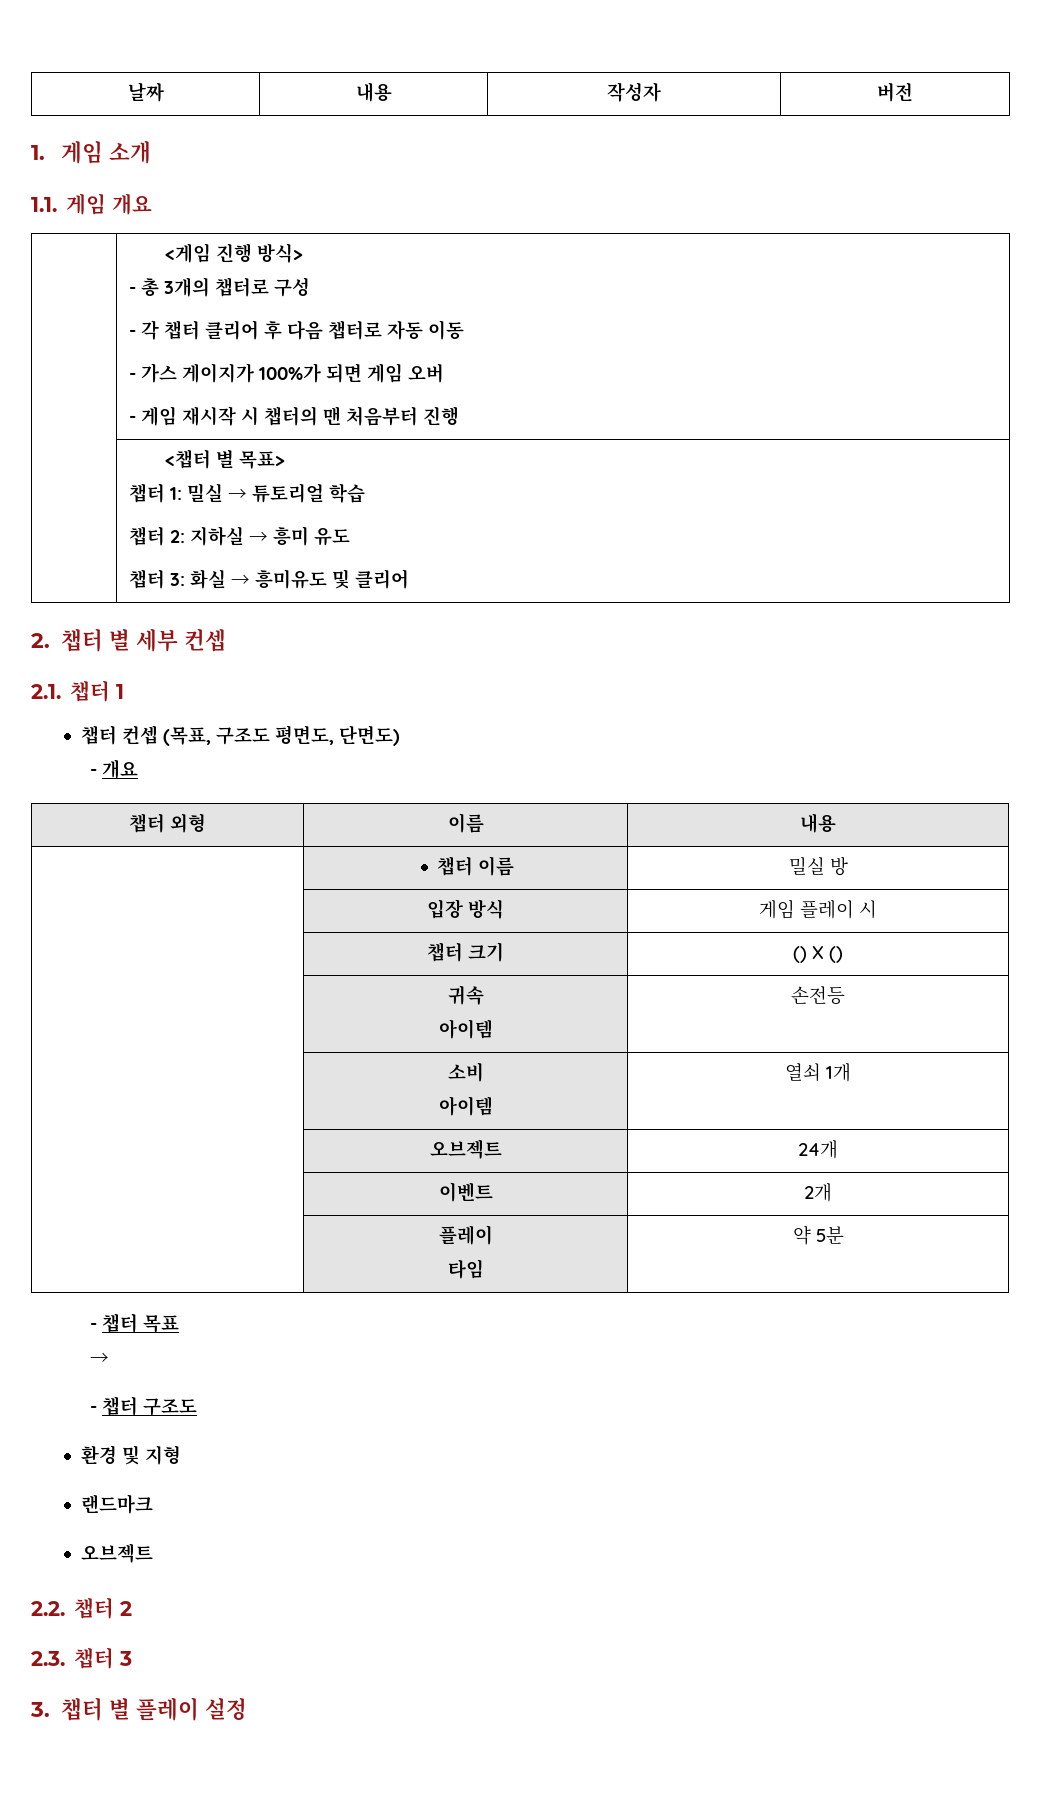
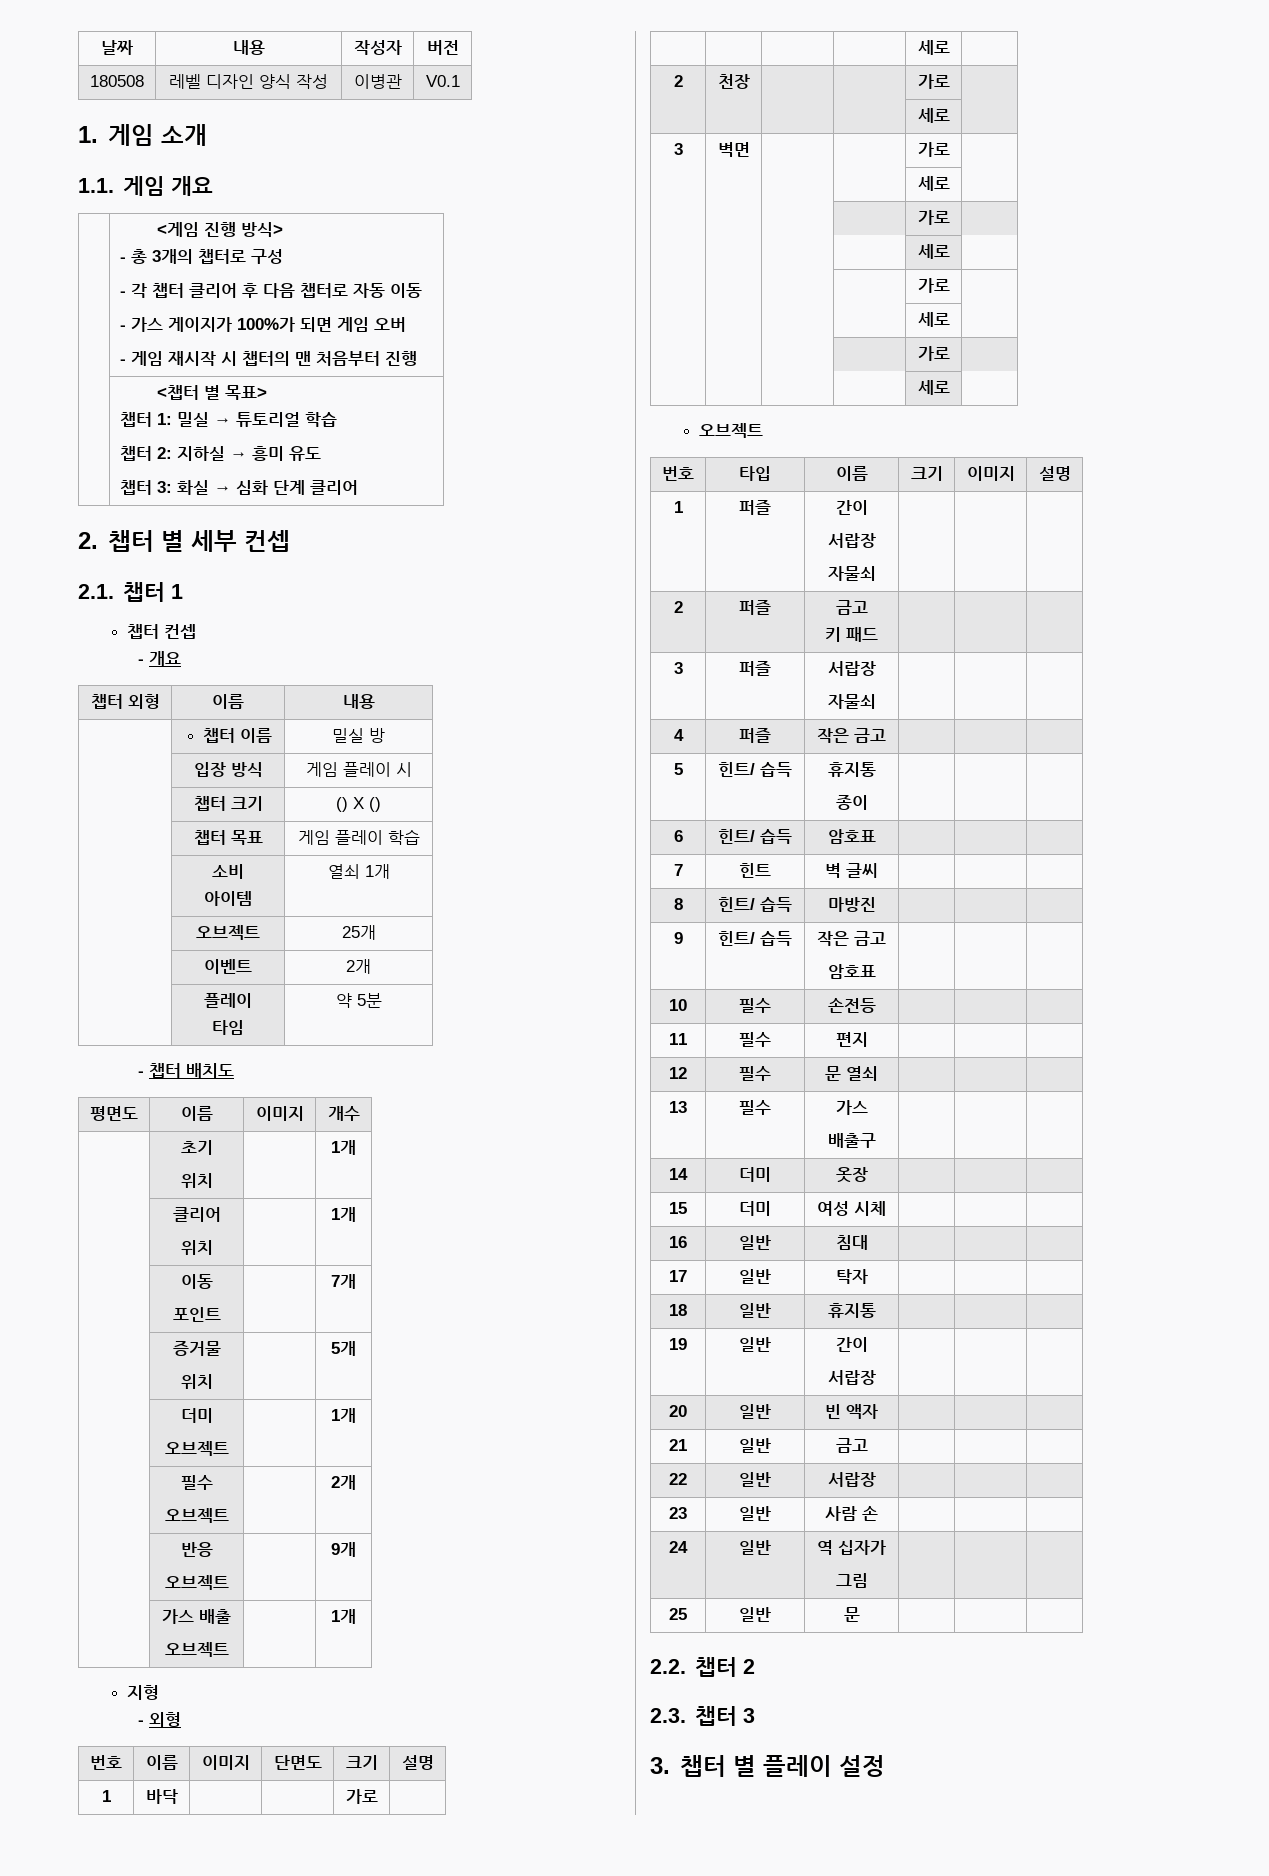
(913, 92) none -> [90,75,144,87] [169,74,328,89] [353,74,402,89] [425,75,460,87] // 180508 | 레벨 디자인 양식 작성 | 이병관 | V0.1
[255,569,351,589] 흥미유도 및 -> [236,480,306,495] 심화 단계
[162,725,400,746] (목표, 구조도 평면도, 단면도) -> (196, 631) none
[447,985,484,1005] [438,1019,493,1039] [791,986,845,1004] 귀속 // 아이템 | 손전등 -> [193,830,263,845] [297,829,420,845] 챕터 목표 | 게임 플레이 학습
[798,1140,838,1159] 24개 -> [341,925,376,940] 25개
[143,1315,180,1333] [90,1352,110,1364] [90,1396,198,1416] [80,1445,181,1465] [80,1494,153,1514] [80,1543,153,1563] 목표 // → // - 챕터 구조도 // 환경 및 지형 // 랜드마크 // 오브젝트 -> [186,1063,235,1078] [90,1106,138,1121] [180,1106,213,1121] [255,1106,304,1121] [327,1106,360,1121] [180,1140,213,1155] [180,1173,213,1188] [331,1140,356,1155] [172,1207,221,1222] [180,1240,213,1255] [331,1207,356,1222] [180,1274,213,1289] [172,1307,221,1322] [331,1274,356,1289] [172,1341,221,1356] [180,1374,213,1389] [331,1341,356,1356] [180,1408,213,1423] [164,1441,229,1456] [331,1408,356,1423] [180,1475,213,1490] [164,1508,229,1523] [331,1475,356,1490] [180,1542,213,1557] [164,1575,229,1590] [331,1542,356,1557] [162,1609,231,1624] [164,1642,229,1657] [331,1609,356,1624] [126,1685,159,1700] [138,1712,182,1727] [90,1755,122,1770] [145,1755,178,1770] [201,1755,250,1770] [273,1755,322,1770] [345,1755,378,1770] [401,1755,434,1770] [101,1790,111,1802] [145,1789,178,1804] [345,1789,378,1804] [917,40,950,55] [673,75,683,87] [717,74,750,89] [917,74,950,89] [917,108,950,123] [673,143,683,155] [717,142,750,157] [917,142,950,157] [917,176,950,191] [917,210,950,225] [917,244,950,259] [917,278,950,293] [917,312,950,327] [917,346,950,361] [917,380,950,395] [698,423,763,438] [662,466,694,481] [739,466,771,481] [835,466,868,481] [910,466,943,481] [966,466,1015,481] [1038,466,1071,481] [673,501,683,513] [739,500,771,515] [835,500,868,515] [827,533,876,548] [827,566,876,581] [673,601,683,613] [739,600,771,615] [835,600,868,615] [825,627,878,642] [673,662,683,674] [739,661,771,676] [827,661,876,676] [827,694,876,709] [673,729,684,741] [739,728,771,743] [817,728,886,743] [673,763,683,775] [718,762,792,777] [827,762,876,777] [835,795,868,810] [673,830,683,842] [718,829,792,844] [827,829,876,844] [673,864,683,876] [739,863,771,878] [825,863,878,878] [673,898,683,910] [718,897,792,912] [827,897,876,912] [673,932,683,944] [718,931,792,946] [817,931,886,946] [827,964,876,979] [669,999,687,1011] [739,998,771,1013] [827,998,876,1013] [669,1033,687,1045] [739,1032,771,1047] [835,1032,868,1047] [669,1067,687,1079] [739,1066,771,1081] [825,1066,878,1081] [669,1101,687,1113] [739,1100,771,1115] [835,1100,868,1115] [827,1133,876,1148] [669,1168,688,1180] [739,1167,771,1182] [835,1167,868,1183] [669,1202,687,1214] [739,1201,771,1216] [817,1201,886,1216] [669,1236,687,1248] [739,1235,771,1250] [835,1235,868,1250] [669,1270,687,1282] [739,1269,771,1284] [835,1269,868,1284] [669,1304,687,1316] [739,1303,771,1318] [827,1303,876,1318] [669,1338,687,1350] [739,1337,771,1352] [835,1337,868,1352] [827,1370,876,1385] [669,1405,687,1417] [739,1404,771,1419] [825,1404,878,1419] [669,1439,687,1451] [739,1438,771,1453] [835,1438,868,1453] [669,1473,687,1485] [739,1472,771,1487] [827,1472,876,1487] [669,1507,687,1519] [739,1506,771,1521] [825,1506,878,1521] [669,1541,688,1553] [739,1540,771,1555] [817,1540,886,1555] [835,1573,868,1588] [669,1608,687,1620] [739,1607,771,1622] [843,1607,860,1622] 배치도 // 평면도 | 이름 | 이미지 | 개수 // | 초기 // 위치 | | 1개 // | 클리어 // 위치 | | 1개 // | 이동 // 포인트 | | 7개 // | 증거물 // 위치 | | 5개 // | 더미 // 오브젝트 | | 1개 // | 필수 // 오브젝트 | | 2개 // | 반응 // 오브젝트 | | 9개 // | 가스 배출 // 오브젝트 | | 1개 // 지형 // - 외형 // 번호 | 이름 | 이미지 | 단면도 | 크기 | 설명 // 1 | 바닥 | | | 가로 | // | | | | 세로 | // 2 | 천장 | | | 가로 | // | | | | 세로 | // 3 | 벽면 | | | 가로 | // | | | | 세로 | // | | | | 가로 | // | | | | 세로 | // | | | | 가로 | // | | | | 세로 | // | | | | 가로 | // | | | | 세로 | // 오브젝트 // 번호 | 타입 | 이름 | 크기 | 이미지 | 설명 // 1 | 퍼즐 | 간이 // 서랍장 // 자물쇠 | | | // 2 | 퍼즐 | 금고 // 키 패드 | | | // 3 | 퍼즐 | 서랍장 // 자물쇠 | | | // 4 | 퍼즐 | 작은 금고 | | | // 5 | 힌트/ 습득 | 휴지통 // 종이 | | | // 6 | 힌트/ 습득 | 암호표 | | | // 7 | 힌트 | 벽 글씨 | | | // 8 | 힌트/ 습득 | 마방진 | | | // 9 | 힌트/ 습득 | 작은 금고 // 암호표 | | | // 10 | 필수 | 손전등 | | | // 11 | 필수 | 편지 | | | // 12 | 필수 | 문 열쇠 | | | // 13 | 필수 | 가스 // 배출구 | | | // 14 | 더미 | 옷장 | | | // 15 | 더미 | 여성 시체 | | | // 16 | 일반 | 침대 | | | // 17 | 일반 | 탁자 | | | // 18 | 일반 | 휴지통 | | | // 19 | 일반 | 간이 // 서랍장 | | | // 20 | 일반 | 빈 액자 | | | // 21 | 일반 | 금고 | | | // 22 | 일반 | 서랍장 | | | // 23 | 일반 | 사람 손 | | | // 24 | 일반 | 역 십자가 // 그림 | | | // 25 | 일반 | 문 | | |

